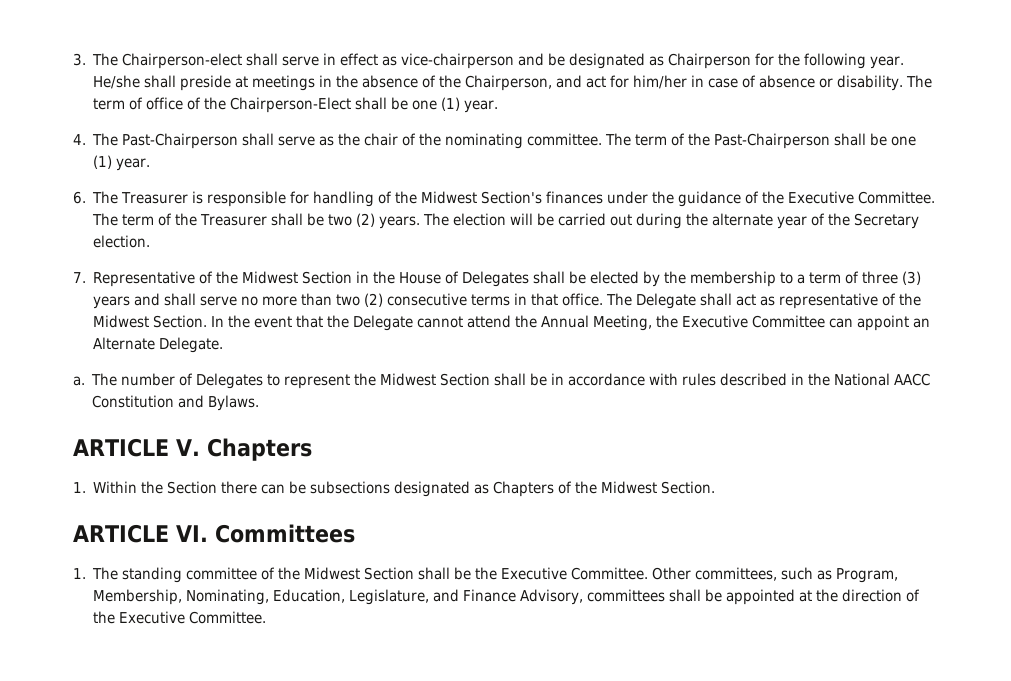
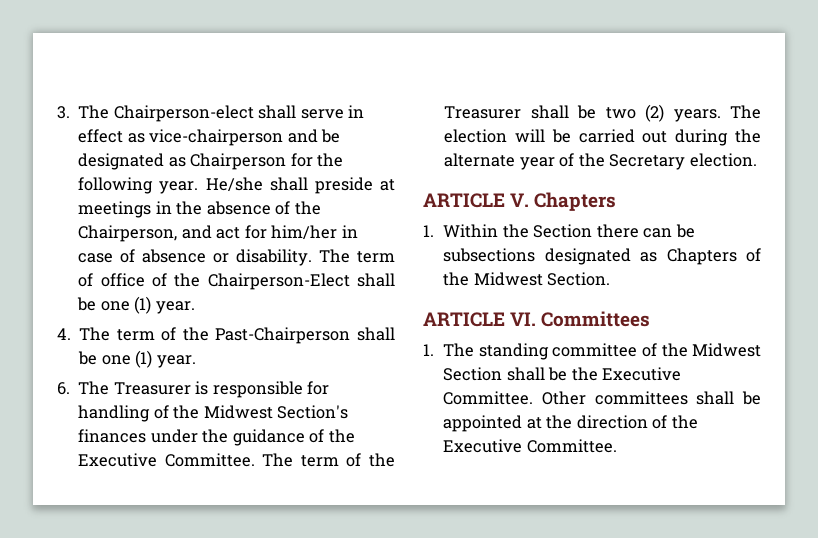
[122,133,632,149] Past-Chairperson shall serve as the chair of the nominating committee. The -> (111, 334) none
[73,271,922,287] [93,293,922,309] [93,315,931,331] [93,337,224,353] [73,373,931,389] [92,395,260,411] // 7. Representative of the Midwest Section in the House of Delegates shall be elected by the membership to a term of three (3) years and shall serve no more than two (2) consecutive terms in that office. The Delegate shall act as representative of the Midwest Section. In the event that the Delegate cannot attend the Annual Meeting, the Executive Committee can appoint an Alternate Delegate. // a. The number of Delegates to represent the Midwest Section shall be in accordance with rules described in the National AACC Constitution and Bylaws. -> (757, 160) none
[695,567,899,583] [93,589,584,605] committees, such as Program, Membership, Nominating, Education, Legislature, and Finance Advisory, -> (587, 398) none

